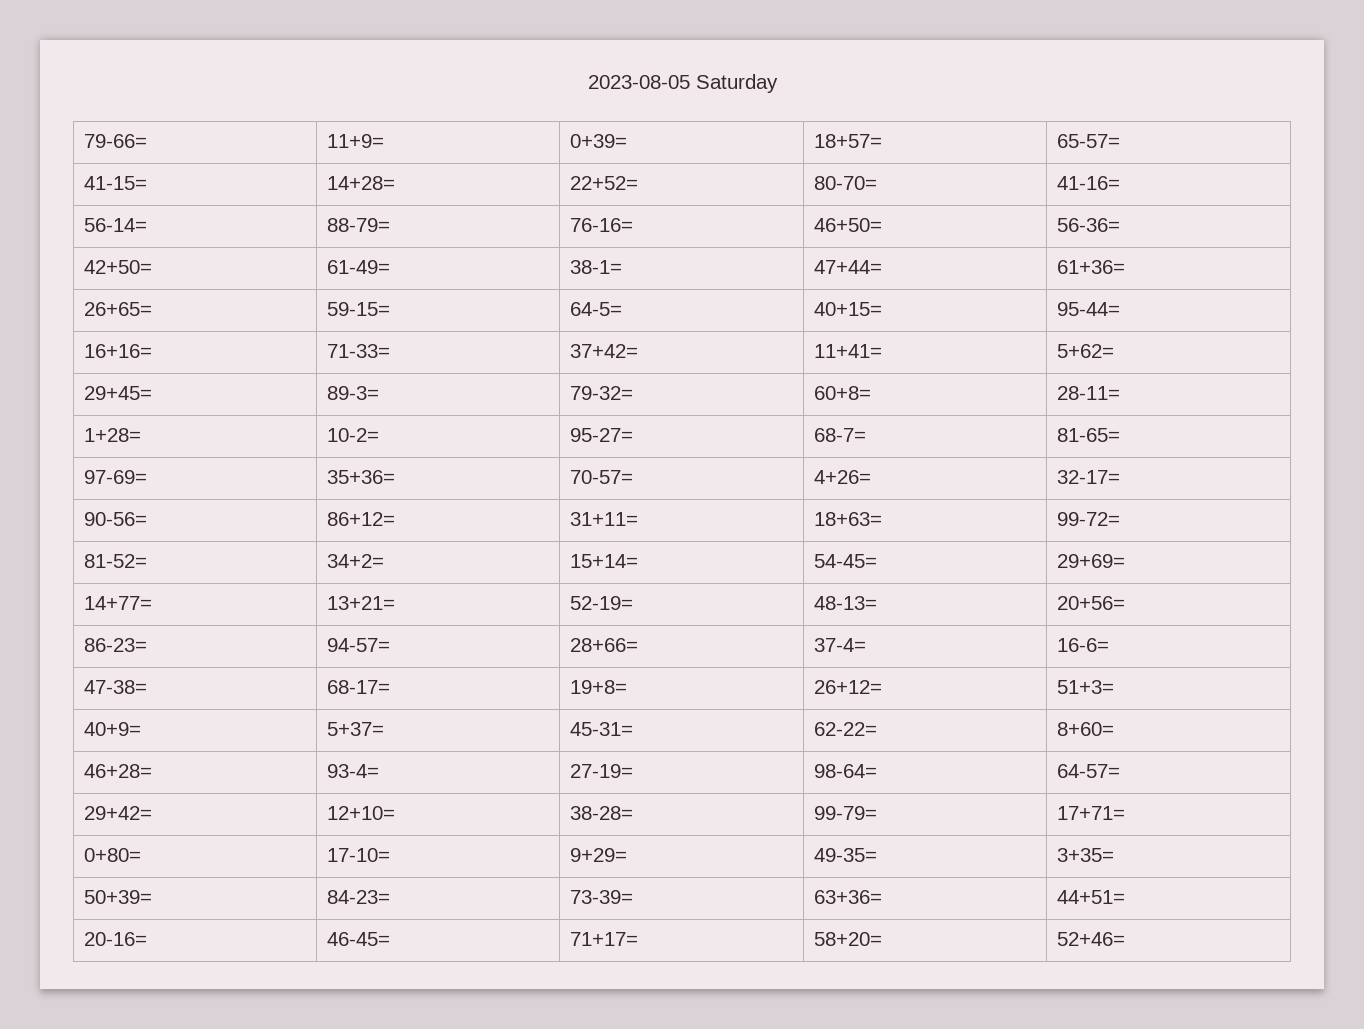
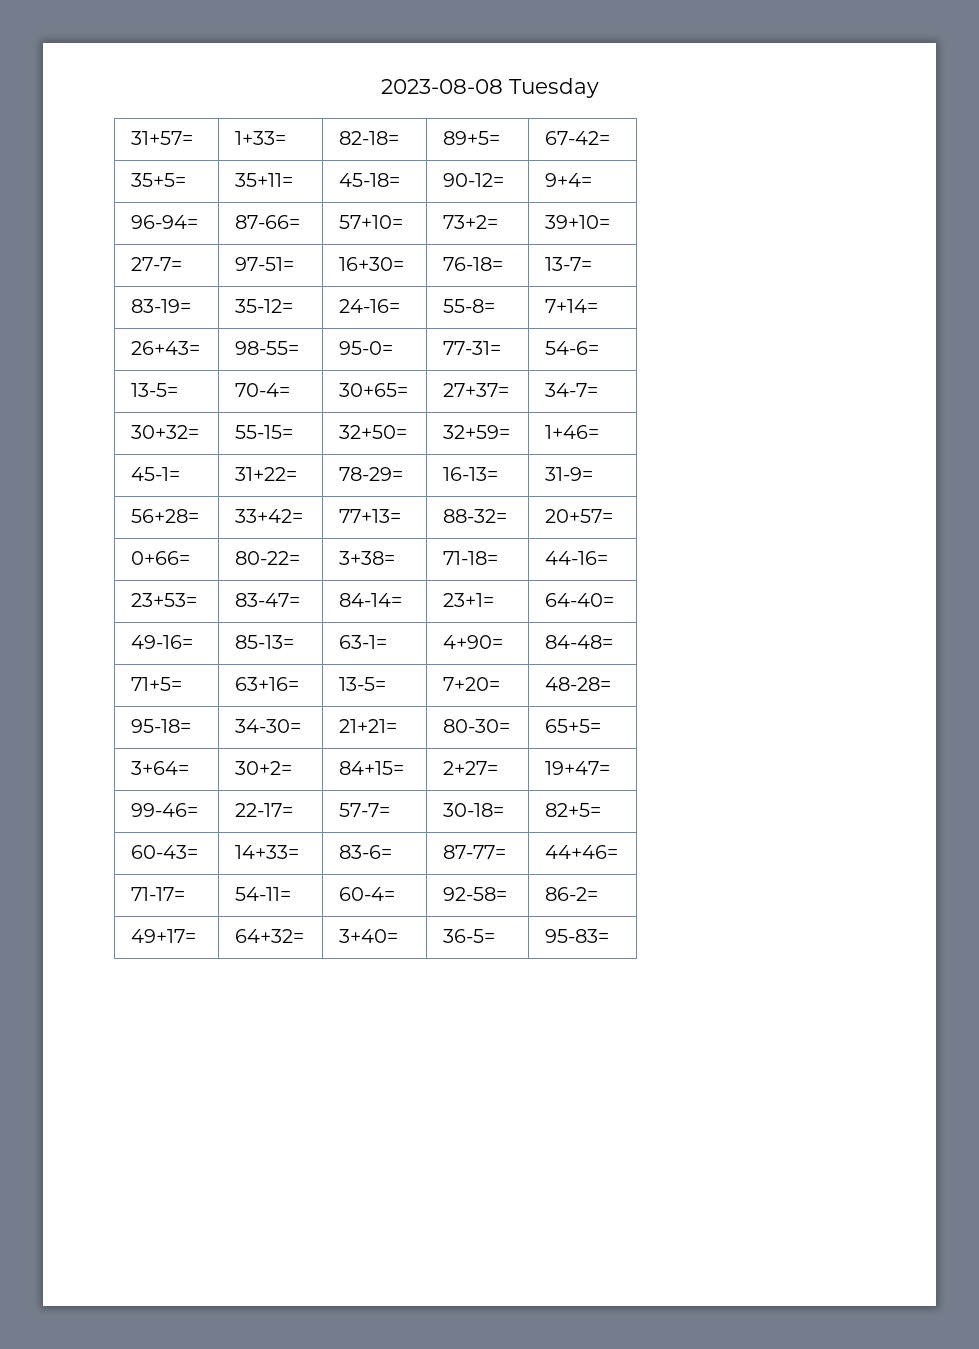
[587,74,778,93] [84,134,148,148] [327,134,385,148] [570,134,628,148] [814,134,883,148] [1057,134,1121,148] [84,176,148,190] [327,176,396,190] [570,176,639,190] [814,176,878,190] [1057,176,1121,190] [84,218,148,232] [327,218,391,232] [570,218,634,232] [814,218,883,232] [1057,218,1121,232] [84,260,153,274] [327,260,391,274] [570,260,623,274] [814,260,883,274] [1057,260,1126,274] [84,302,153,316] [327,302,391,316] [570,302,623,316] [814,302,883,316] [1057,302,1121,316] [84,344,153,358] [327,344,391,358] [570,344,639,358] [814,344,883,358] [1057,344,1115,358] [84,386,153,400] [327,386,380,400] [570,386,634,400] [814,386,872,400] [1057,386,1121,400] [84,428,142,442] [327,428,380,442] [570,428,634,442] [814,428,867,442] [1057,428,1121,442] [84,470,148,484] [327,470,396,484] [570,470,634,484] [814,470,872,484] [1057,470,1121,484] [84,512,148,526] [327,512,396,526] [570,512,639,526] [814,512,883,526] [1057,512,1121,526] [84,554,148,568] [327,554,385,568] [570,554,639,568] [814,554,878,568] [1057,554,1126,568] [84,596,153,610] [327,596,396,610] [570,596,634,610] [814,596,878,610] [1057,596,1126,610] [84,638,148,652] [327,638,391,652] [570,638,639,652] [814,638,867,652] [1057,638,1110,652] [84,680,148,694] [327,680,391,694] [570,680,628,694] [814,680,883,694] [1057,680,1115,694] [84,722,142,736] [327,722,385,736] [570,722,634,736] [814,722,878,736] [1057,722,1115,736] [84,764,153,778] [327,764,380,778] [570,764,634,778] [814,764,878,778] [1057,764,1121,778] [84,806,153,820] [327,806,396,820] [570,806,634,820] [814,806,878,820] [1057,806,1126,820] [84,848,142,862] [327,848,391,862] [570,848,628,862] [814,848,878,862] [1057,848,1115,862] [84,890,153,904] [327,890,391,904] [570,890,634,904] [814,890,883,904] [1057,890,1126,904] [84,932,148,946] [327,932,391,946] [570,932,639,946] [814,932,883,946] [1057,932,1126,946] 2023-08-05 Saturday // 79-66= | 11+9= | 0+39= | 18+57= | 65-57= // 41-15= | 14+28= | 22+52= | 80-70= | 41-16= // 56-14= | 88-79= | 76-16= | 46+50= | 56-36= // 42+50= | 61-49= | 38-1= | 47+44= | 61+36= // 26+65= | 59-15= | 64-5= | 40+15= | 95-44= // 16+16= | 71-33= | 37+42= | 11+41= | 5+62= // 29+45= | 89-3= | 79-32= | 60+8= | 28-11= // 1+28= | 10-2= | 95-27= | 68-7= | 81-65= // 97-69= | 35+36= | 70-57= | 4+26= | 32-17= // 90-56= | 86+12= | 31+11= | 18+63= | 99-72= // 81-52= | 34+2= | 15+14= | 54-45= | 29+69= // 14+77= | 13+21= | 52-19= | 48-13= | 20+56= // 86-23= | 94-57= | 28+66= | 37-4= | 16-6= // 47-38= | 68-17= | 19+8= | 26+12= | 51+3= // 40+9= | 5+37= | 45-31= | 62-22= | 8+60= // 46+28= | 93-4= | 27-19= | 98-64= | 64-57= // 29+42= | 12+10= | 38-28= | 99-79= | 17+71= // 0+80= | 17-10= | 9+29= | 49-35= | 3+35= // 50+39= | 84-23= | 73-39= | 63+36= | 44+51= // 20-16= | 46-45= | 71+17= | 58+20= | 52+46= -> [380,78,599,98] [131,131,194,145] [235,131,287,145] [339,131,400,145] [443,131,501,145] [545,131,611,145] [131,173,187,187] [235,173,294,187] [339,173,401,187] [443,173,505,187] [545,173,593,187] [131,215,199,229] [235,215,301,229] [339,215,404,229] [443,215,499,229] [545,215,611,229] [131,257,183,271] [235,257,295,271] [339,257,405,271] [443,257,504,271] [545,257,593,271] [131,299,192,313] [235,299,294,313] [339,299,401,313] [443,299,496,313] [545,299,599,313] [131,341,201,355] [235,341,300,355] [339,341,394,355] [443,341,502,355] [545,341,600,355] [131,383,179,397] [235,383,291,397] [339,383,409,397] [443,383,510,397] [545,383,599,397] [131,425,200,439] [235,425,294,439] [339,425,408,439] [443,425,511,439] [545,425,600,439] [131,467,181,481] [235,467,298,481] [339,467,404,481] [443,467,499,481] [545,467,594,481] [131,509,200,523] [235,509,304,523] [339,509,402,523] [443,509,508,523] [545,509,614,523] [131,551,191,565] [235,551,301,565] [339,551,396,565] [443,551,499,565] [545,551,609,565] [131,593,198,607] [235,593,301,607] [339,593,403,607] [443,593,495,607] [545,593,615,607] [131,635,194,649] [235,635,295,649] [339,635,388,649] [443,635,504,649] [545,635,614,649] [131,677,183,691] [235,677,300,691] [339,677,387,691] [443,677,501,691] [545,677,612,691] [131,719,192,733] [235,719,302,733] [339,719,398,733] [443,719,511,733] [545,719,602,733] [131,761,190,775] [235,761,293,775] [339,761,405,775] [443,761,499,775] [545,761,611,775] [131,803,199,817] [235,803,294,817] [339,803,391,817] [443,803,505,817] [545,803,602,817] [131,845,199,859] [235,845,300,859] [339,845,393,859] [443,845,507,859] [545,845,619,859] [131,887,186,901] [235,887,292,901] [339,887,396,901] [443,887,508,901] [545,887,599,901] [131,929,197,943] [235,929,305,943] [339,929,399,943] [443,929,496,943] [545,929,610,943] 2023-08-08 Tuesday // 31+57= | 1+33= | 82-18= | 89+5= | 67-42= // 35+5= | 35+11= | 45-18= | 90-12= | 9+4= // 96-94= | 87-66= | 57+10= | 73+2= | 39+10= // 27-7= | 97-51= | 16+30= | 76-18= | 13-7= // 83-19= | 35-12= | 24-16= | 55-8= | 7+14= // 26+43= | 98-55= | 95-0= | 77-31= | 54-6= // 13-5= | 70-4= | 30+65= | 27+37= | 34-7= // 30+32= | 55-15= | 32+50= | 32+59= | 1+46= // 45-1= | 31+22= | 78-29= | 16-13= | 31-9= // 56+28= | 33+42= | 77+13= | 88-32= | 20+57= // 0+66= | 80-22= | 3+38= | 71-18= | 44-16= // 23+53= | 83-47= | 84-14= | 23+1= | 64-40= // 49-16= | 85-13= | 63-1= | 4+90= | 84-48= // 71+5= | 63+16= | 13-5= | 7+20= | 48-28= // 95-18= | 34-30= | 21+21= | 80-30= | 65+5= // 3+64= | 30+2= | 84+15= | 2+27= | 19+47= // 99-46= | 22-17= | 57-7= | 30-18= | 82+5= // 60-43= | 14+33= | 83-6= | 87-77= | 44+46= // 71-17= | 54-11= | 60-4= | 92-58= | 86-2= // 49+17= | 64+32= | 3+40= | 36-5= | 95-83=

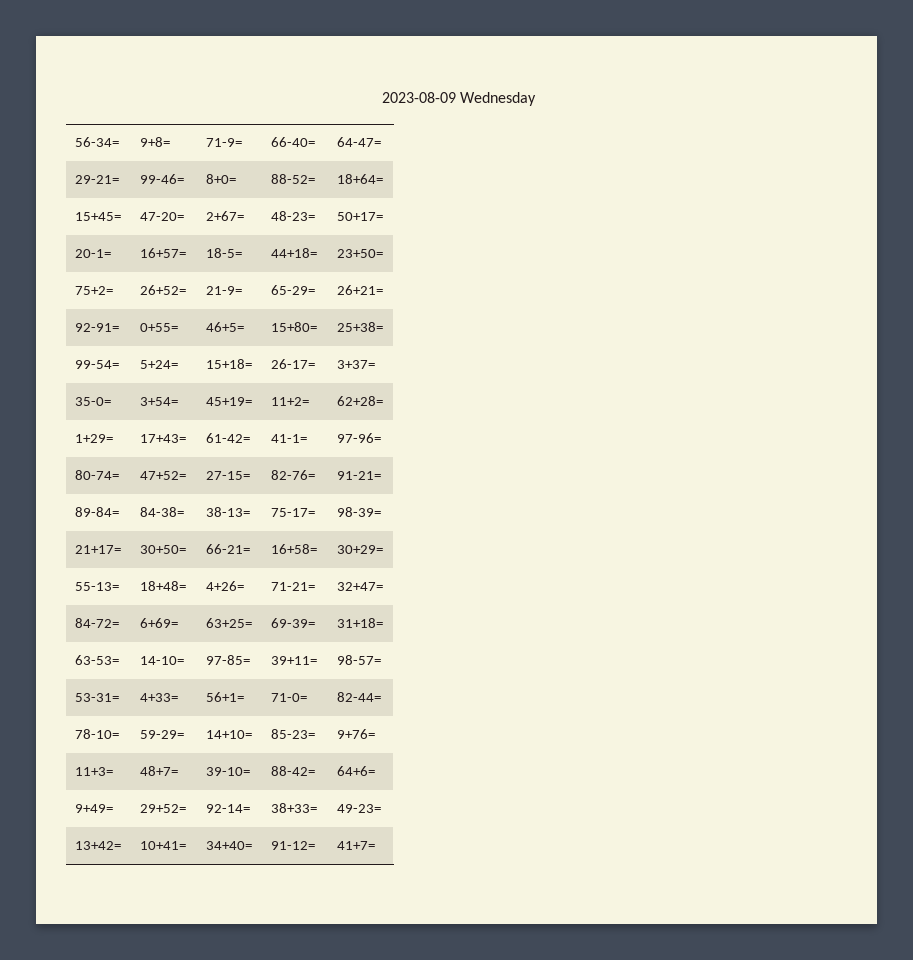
[380,78,599,98] [131,131,194,145] [235,131,287,145] [339,131,400,145] [443,131,501,145] [545,131,611,145] [131,173,187,187] [235,173,294,187] [339,173,401,187] [443,173,505,187] [545,173,593,187] [131,215,199,229] [235,215,301,229] [339,215,404,229] [443,215,499,229] [545,215,611,229] [131,257,183,271] [235,257,295,271] [339,257,405,271] [443,257,504,271] [545,257,593,271] [131,299,192,313] [235,299,294,313] [339,299,401,313] [443,299,496,313] [545,299,599,313] [131,341,201,355] [235,341,300,355] [339,341,394,355] [443,341,502,355] [545,341,600,355] [131,383,179,397] [235,383,291,397] [339,383,409,397] [443,383,510,397] [545,383,599,397] [131,425,200,439] [235,425,294,439] [339,425,408,439] [443,425,511,439] [545,425,600,439] [131,467,181,481] [235,467,298,481] [339,467,404,481] [443,467,499,481] [545,467,594,481] [131,509,200,523] [235,509,304,523] [339,509,402,523] [443,509,508,523] [545,509,614,523] [131,551,191,565] [235,551,301,565] [339,551,396,565] [443,551,499,565] [545,551,609,565] [131,593,198,607] [235,593,301,607] [339,593,403,607] [443,593,495,607] [545,593,615,607] [131,635,194,649] [235,635,295,649] [339,635,388,649] [443,635,504,649] [545,635,614,649] [131,677,183,691] [235,677,300,691] [339,677,387,691] [443,677,501,691] [545,677,612,691] [131,719,192,733] [235,719,302,733] [339,719,398,733] [443,719,511,733] [545,719,602,733] [131,761,190,775] [235,761,293,775] [339,761,405,775] [443,761,499,775] [545,761,611,775] [131,803,199,817] [235,803,294,817] [339,803,391,817] [443,803,505,817] [545,803,602,817] [131,845,199,859] [235,845,300,859] [339,845,393,859] [443,845,507,859] [545,845,619,859] [131,887,186,901] [235,887,292,901] [339,887,396,901] [443,887,508,901] [545,887,599,901] [131,929,197,943] [235,929,305,943] [339,929,399,943] [443,929,496,943] [545,929,610,943] 2023-08-08 Tuesday // 31+57= | 1+33= | 82-18= | 89+5= | 67-42= // 35+5= | 35+11= | 45-18= | 90-12= | 9+4= // 96-94= | 87-66= | 57+10= | 73+2= | 39+10= // 27-7= | 97-51= | 16+30= | 76-18= | 13-7= // 83-19= | 35-12= | 24-16= | 55-8= | 7+14= // 26+43= | 98-55= | 95-0= | 77-31= | 54-6= // 13-5= | 70-4= | 30+65= | 27+37= | 34-7= // 30+32= | 55-15= | 32+50= | 32+59= | 1+46= // 45-1= | 31+22= | 78-29= | 16-13= | 31-9= // 56+28= | 33+42= | 77+13= | 88-32= | 20+57= // 0+66= | 80-22= | 3+38= | 71-18= | 44-16= // 23+53= | 83-47= | 84-14= | 23+1= | 64-40= // 49-16= | 85-13= | 63-1= | 4+90= | 84-48= // 71+5= | 63+16= | 13-5= | 7+20= | 48-28= // 95-18= | 34-30= | 21+21= | 80-30= | 65+5= // 3+64= | 30+2= | 84+15= | 2+27= | 19+47= // 99-46= | 22-17= | 57-7= | 30-18= | 82+5= // 60-43= | 14+33= | 83-6= | 87-77= | 44+46= // 71-17= | 54-11= | 60-4= | 92-58= | 86-2= // 49+17= | 64+32= | 3+40= | 36-5= | 95-83= -> [381,92,537,106] [75,137,120,147] [140,137,171,147] [206,138,243,147] [271,137,316,147] [337,137,382,147] [75,175,120,184] [140,174,185,184] [206,174,237,184] [271,174,316,184] [337,174,384,184] [75,212,122,221] [140,212,185,221] [206,211,245,221] [271,211,316,221] [337,212,384,221] [75,249,112,258] [140,248,187,258] [206,248,243,258] [271,248,318,258] [337,249,384,258] [75,286,114,295] [140,285,187,295] [206,286,243,295] [271,285,316,295] [337,285,384,295] [75,323,120,332] [140,323,179,332] [206,322,245,332] [271,322,318,332] [337,322,384,332] [75,360,120,369] [140,360,179,369] [206,359,253,369] [271,359,316,369] [337,360,376,369] [75,397,112,406] [140,397,179,406] [206,397,253,406] [271,397,310,406] [337,396,384,406] [75,434,114,443] [140,434,187,443] [206,433,251,443] [271,434,308,443] [337,433,382,443] [75,470,120,480] [140,471,187,480] [206,471,251,480] [271,470,316,480] [337,471,382,480] [75,507,120,517] [140,507,185,517] [206,507,251,517] [271,508,316,517] [337,507,382,517] [75,545,122,554] [140,545,187,554] [206,544,251,554] [271,544,318,554] [337,545,384,554] [75,582,120,591] [140,581,187,591] [206,581,245,591] [271,582,316,591] [337,582,384,591] [75,618,120,628] [140,618,179,628] [206,618,253,628] [271,618,316,628] [337,618,384,628] [75,655,120,665] [140,656,185,665] [206,655,251,665] [271,656,318,665] [337,655,382,665] [75,693,120,702] [140,693,179,702] [206,692,245,702] [271,693,308,702] [337,692,382,702] [75,729,120,739] [140,730,185,739] [206,730,253,739] [271,729,316,739] [337,729,376,739] [75,767,114,776] [140,766,179,776] [206,767,251,776] [271,766,316,776] [337,766,376,776] [75,804,114,813] [140,804,187,813] [206,804,251,813] [271,803,318,813] [337,804,382,813] [75,841,122,850] [140,841,187,850] [206,841,253,850] [271,841,316,850] [337,841,376,850] 2023-08-09 Wednesday // 56-34= | 9+8= | 71-9= | 66-40= | 64-47= // 29-21= | 99-46= | 8+0= | 88-52= | 18+64= // 15+45= | 47-20= | 2+67= | 48-23= | 50+17= // 20-1= | 16+57= | 18-5= | 44+18= | 23+50= // 75+2= | 26+52= | 21-9= | 65-29= | 26+21= // 92-91= | 0+55= | 46+5= | 15+80= | 25+38= // 99-54= | 5+24= | 15+18= | 26-17= | 3+37= // 35-0= | 3+54= | 45+19= | 11+2= | 62+28= // 1+29= | 17+43= | 61-42= | 41-1= | 97-96= // 80-74= | 47+52= | 27-15= | 82-76= | 91-21= // 89-84= | 84-38= | 38-13= | 75-17= | 98-39= // 21+17= | 30+50= | 66-21= | 16+58= | 30+29= // 55-13= | 18+48= | 4+26= | 71-21= | 32+47= // 84-72= | 6+69= | 63+25= | 69-39= | 31+18= // 63-53= | 14-10= | 97-85= | 39+11= | 98-57= // 53-31= | 4+33= | 56+1= | 71-0= | 82-44= // 78-10= | 59-29= | 14+10= | 85-23= | 9+76= // 11+3= | 48+7= | 39-10= | 88-42= | 64+6= // 9+49= | 29+52= | 92-14= | 38+33= | 49-23= // 13+42= | 10+41= | 34+40= | 91-12= | 41+7=

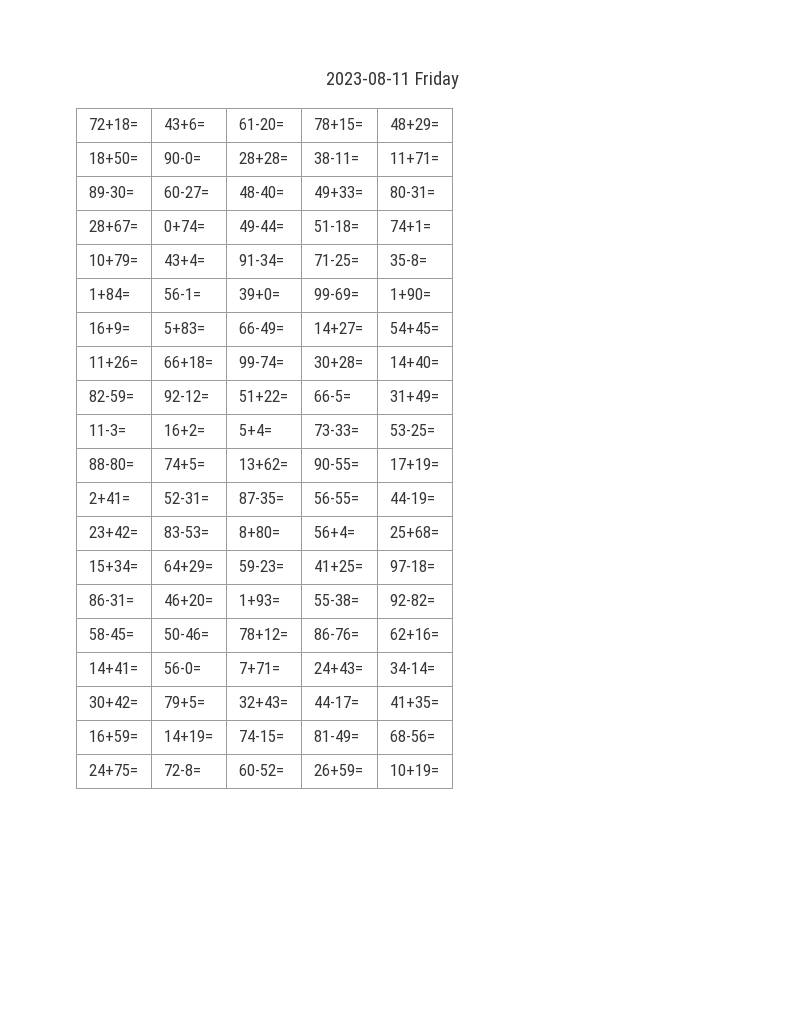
[381,92,537,106] [75,137,120,147] [140,137,171,147] [206,138,243,147] [271,137,316,147] [337,137,382,147] [75,175,120,184] [140,174,185,184] [206,174,237,184] [271,174,316,184] [337,174,384,184] [75,212,122,221] [140,212,185,221] [206,211,245,221] [271,211,316,221] [337,212,384,221] [75,249,112,258] [140,248,187,258] [206,248,243,258] [271,248,318,258] [337,249,384,258] [75,286,114,295] [140,285,187,295] [206,286,243,295] [271,285,316,295] [337,285,384,295] [75,323,120,332] [140,323,179,332] [206,322,245,332] [271,322,318,332] [337,322,384,332] [75,360,120,369] [140,360,179,369] [206,359,253,369] [271,359,316,369] [337,360,376,369] [75,397,112,406] [140,397,179,406] [206,397,253,406] [271,397,310,406] [337,396,384,406] [75,434,114,443] [140,434,187,443] [206,433,251,443] [271,434,308,443] [337,433,382,443] [75,470,120,480] [140,471,187,480] [206,471,251,480] [271,470,316,480] [337,471,382,480] [75,507,120,517] [140,507,185,517] [206,507,251,517] [271,508,316,517] [337,507,382,517] [75,545,122,554] [140,545,187,554] [206,544,251,554] [271,544,318,554] [337,545,384,554] [75,582,120,591] [140,581,187,591] [206,581,245,591] [271,582,316,591] [337,582,384,591] [75,618,120,628] [140,618,179,628] [206,618,253,628] [271,618,316,628] [337,618,384,628] [75,655,120,665] [140,656,185,665] [206,655,251,665] [271,656,318,665] [337,655,382,665] [75,693,120,702] [140,693,179,702] [206,692,245,702] [271,693,308,702] [337,692,382,702] [75,729,120,739] [140,730,185,739] [206,730,253,739] [271,729,316,739] [337,729,376,739] [75,767,114,776] [140,766,179,776] [206,767,251,776] [271,766,316,776] [337,766,376,776] [75,804,114,813] [140,804,187,813] [206,804,251,813] [271,803,318,813] [337,804,382,813] [75,841,122,850] [140,841,187,850] [206,841,253,850] [271,841,316,850] [337,841,376,850] 2023-08-09 Wednesday // 56-34= | 9+8= | 71-9= | 66-40= | 64-47= // 29-21= | 99-46= | 8+0= | 88-52= | 18+64= // 15+45= | 47-20= | 2+67= | 48-23= | 50+17= // 20-1= | 16+57= | 18-5= | 44+18= | 23+50= // 75+2= | 26+52= | 21-9= | 65-29= | 26+21= // 92-91= | 0+55= | 46+5= | 15+80= | 25+38= // 99-54= | 5+24= | 15+18= | 26-17= | 3+37= // 35-0= | 3+54= | 45+19= | 11+2= | 62+28= // 1+29= | 17+43= | 61-42= | 41-1= | 97-96= // 80-74= | 47+52= | 27-15= | 82-76= | 91-21= // 89-84= | 84-38= | 38-13= | 75-17= | 98-39= // 21+17= | 30+50= | 66-21= | 16+58= | 30+29= // 55-13= | 18+48= | 4+26= | 71-21= | 32+47= // 84-72= | 6+69= | 63+25= | 69-39= | 31+18= // 63-53= | 14-10= | 97-85= | 39+11= | 98-57= // 53-31= | 4+33= | 56+1= | 71-0= | 82-44= // 78-10= | 59-29= | 14+10= | 85-23= | 9+76= // 11+3= | 48+7= | 39-10= | 88-42= | 64+6= // 9+49= | 29+52= | 92-14= | 38+33= | 49-23= // 13+42= | 10+41= | 34+40= | 91-12= | 41+7= -> [326,71,459,89] [88,118,138,130] [163,118,205,130] [238,118,284,130] [313,118,363,130] [389,118,439,130] [88,152,138,164] [163,152,201,164] [238,152,288,164] [313,152,359,164] [389,152,439,164] [88,186,134,198] [163,186,209,198] [238,186,284,198] [313,186,363,198] [389,186,435,198] [88,220,138,232] [163,220,205,232] [238,220,284,232] [313,220,359,232] [389,220,431,232] [88,254,138,266] [163,254,205,266] [238,254,284,266] [313,254,359,266] [389,254,427,266] [88,288,130,300] [163,288,201,300] [238,288,280,300] [313,288,359,300] [389,288,431,300] [88,322,130,334] [163,322,205,334] [238,322,284,334] [313,322,363,334] [389,322,439,334] [88,356,138,368] [163,356,213,368] [238,356,284,368] [313,356,363,368] [389,356,439,368] [88,390,134,402] [163,390,209,402] [238,390,288,402] [313,390,351,402] [389,390,439,402] [88,424,126,436] [163,424,205,436] [238,424,272,436] [313,424,359,436] [389,424,435,436] [88,458,134,470] [163,458,205,470] [238,458,288,470] [313,458,359,470] [389,458,439,470] [88,492,130,504] [163,492,209,504] [238,492,284,504] [313,492,359,504] [389,492,435,504] [88,526,138,538] [163,526,209,538] [238,526,280,538] [313,526,355,538] [389,526,439,538] [88,560,138,572] [163,560,213,572] [238,560,284,572] [313,560,363,572] [389,560,435,572] [88,594,134,606] [163,594,213,606] [238,594,280,606] [313,594,359,606] [389,594,435,606] [88,628,134,640] [163,628,209,640] [238,628,288,640] [313,628,359,640] [389,628,439,640] [88,662,138,674] [163,662,201,674] [238,662,280,674] [313,662,363,674] [389,662,435,674] [88,696,138,708] [163,696,205,708] [238,696,288,708] [313,696,359,708] [389,696,439,708] [88,730,138,742] [163,730,213,742] [238,730,284,742] [313,730,359,742] [389,730,435,742] [88,764,138,776] [163,764,201,776] [238,764,284,776] [313,764,363,776] [389,764,439,776] 2023-08-11 Friday // 72+18= | 43+6= | 61-20= | 78+15= | 48+29= // 18+50= | 90-0= | 28+28= | 38-11= | 11+71= // 89-30= | 60-27= | 48-40= | 49+33= | 80-31= // 28+67= | 0+74= | 49-44= | 51-18= | 74+1= // 10+79= | 43+4= | 91-34= | 71-25= | 35-8= // 1+84= | 56-1= | 39+0= | 99-69= | 1+90= // 16+9= | 5+83= | 66-49= | 14+27= | 54+45= // 11+26= | 66+18= | 99-74= | 30+28= | 14+40= // 82-59= | 92-12= | 51+22= | 66-5= | 31+49= // 11-3= | 16+2= | 5+4= | 73-33= | 53-25= // 88-80= | 74+5= | 13+62= | 90-55= | 17+19= // 2+41= | 52-31= | 87-35= | 56-55= | 44-19= // 23+42= | 83-53= | 8+80= | 56+4= | 25+68= // 15+34= | 64+29= | 59-23= | 41+25= | 97-18= // 86-31= | 46+20= | 1+93= | 55-38= | 92-82= // 58-45= | 50-46= | 78+12= | 86-76= | 62+16= // 14+41= | 56-0= | 7+71= | 24+43= | 34-14= // 30+42= | 79+5= | 32+43= | 44-17= | 41+35= // 16+59= | 14+19= | 74-15= | 81-49= | 68-56= // 24+75= | 72-8= | 60-52= | 26+59= | 10+19=

